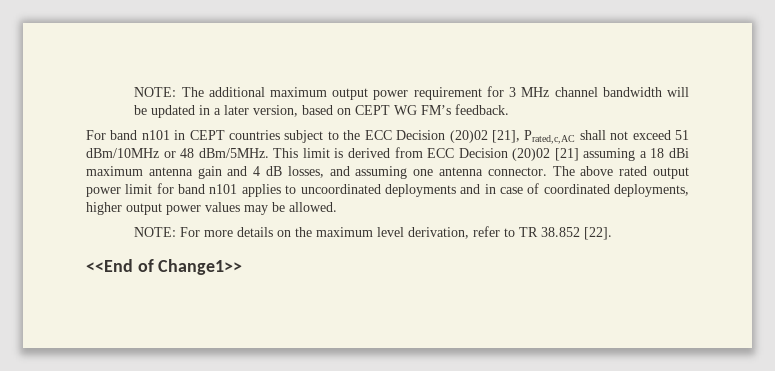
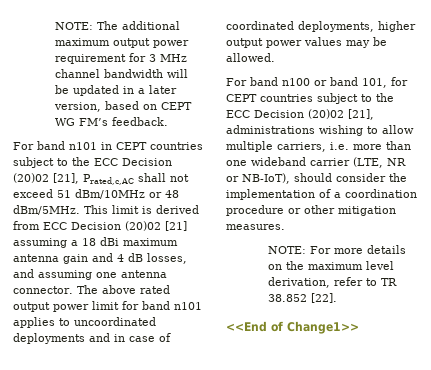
(337, 207) none -> [226,77,408,88] [226,93,394,104] [226,109,374,120] [226,125,414,136] [226,141,411,152] [226,157,406,168] [226,173,407,184] [226,189,417,200] [226,205,396,216] [226,224,285,230] // For band n100 or band 101, for CEPT countries subject to the ECC Decision (20)02 [21], administrations wishing to allow multiple carriers, i.e. more than one wideband carrier (LTE, NR or NB-IoT), should consider the implementation of a coordination procedure or other mitigation measures.

